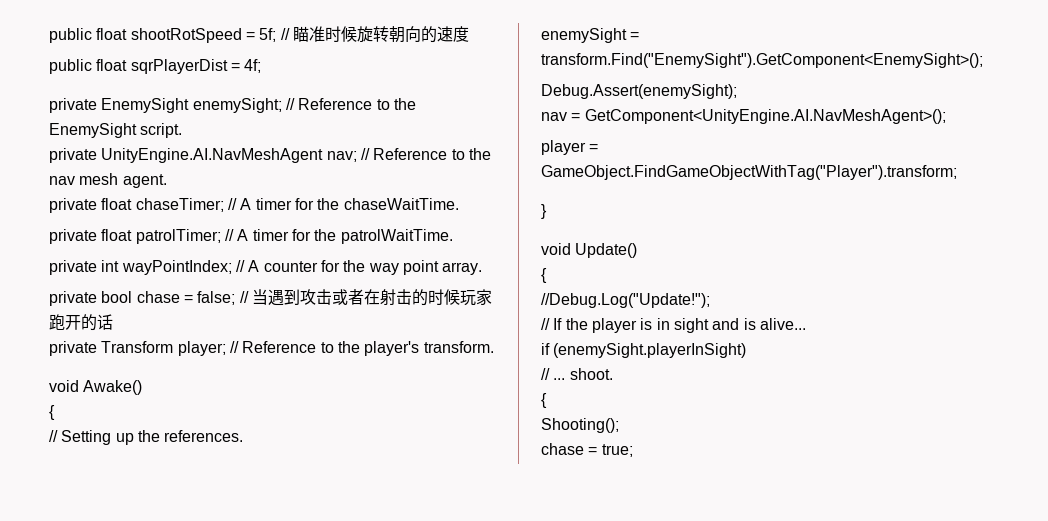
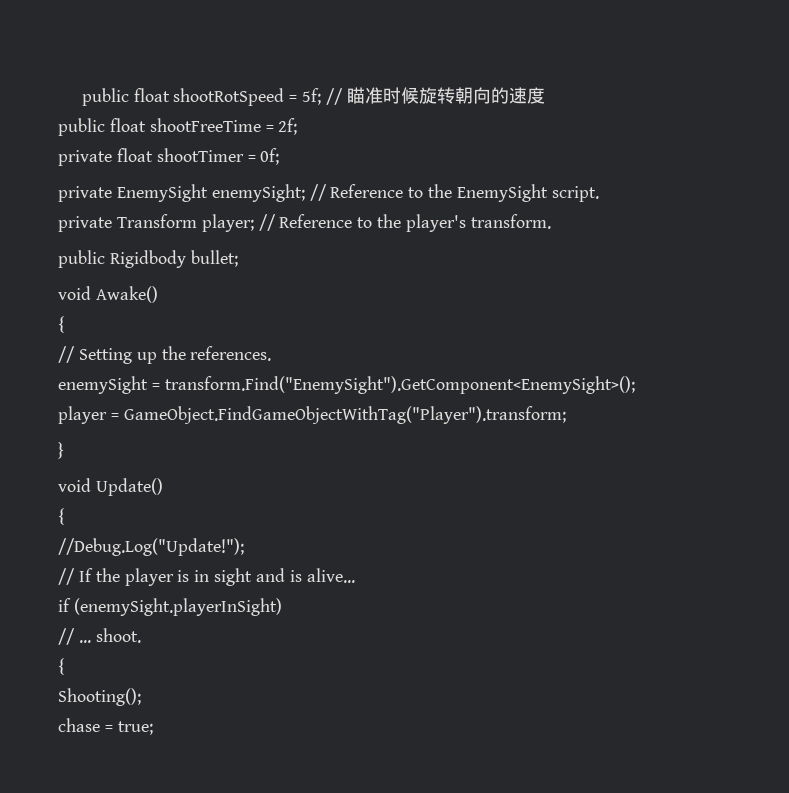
[130,59,262,74] sqrPlayerDist = 4f; -> [149,118,298,135] [58,148,280,166] shootFreeTime = 2f; // private float shootTimer = 0f;
[49,148,491,163] [49,173,167,188] [49,198,459,213] [49,229,453,244] [49,260,483,275] [49,289,492,306] [49,314,113,331] // private UnityEngine.AI.NavMeshAgent nav; // Reference to the nav mesh agent. // private float chaseTimer; // A timer for the chaseWaitTime. // private float patrolTimer; // A timer for the patrolWaitTime. // private int wayPointIndex; // A counter for the way point array. // private bool chase = false; // 当遇到攻击或者在射击的时候玩家跑开的话 -> (599, 194) none
(494, 347) none -> [58,250,238,268] // public Rigidbody bullet;
[541,84,737,99] [541,109,946,124] // Debug.Assert(enemySight); // nav = GetComponent<UnityEngine.AI.NavMeshAgent>(); -> (635, 385) none

